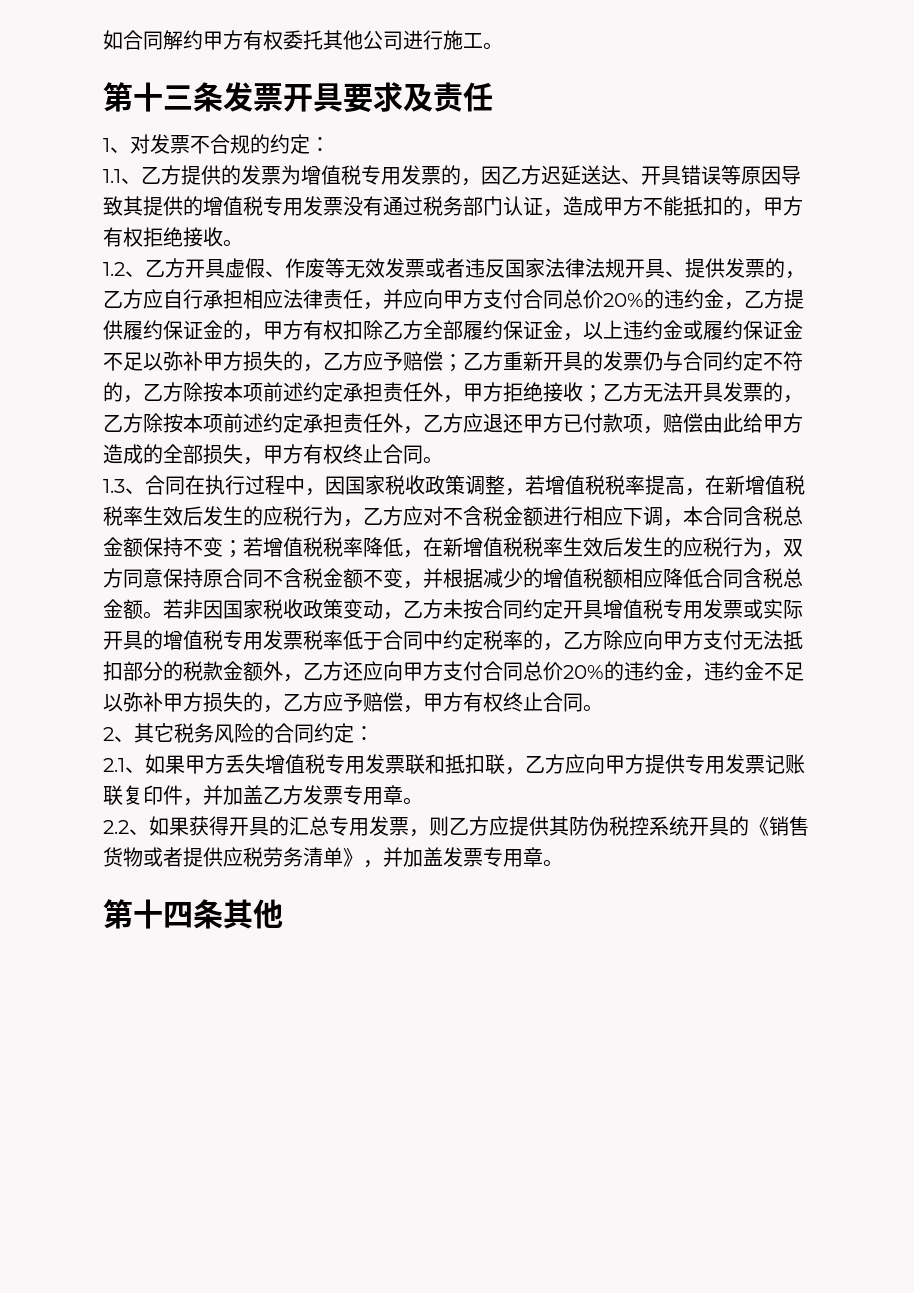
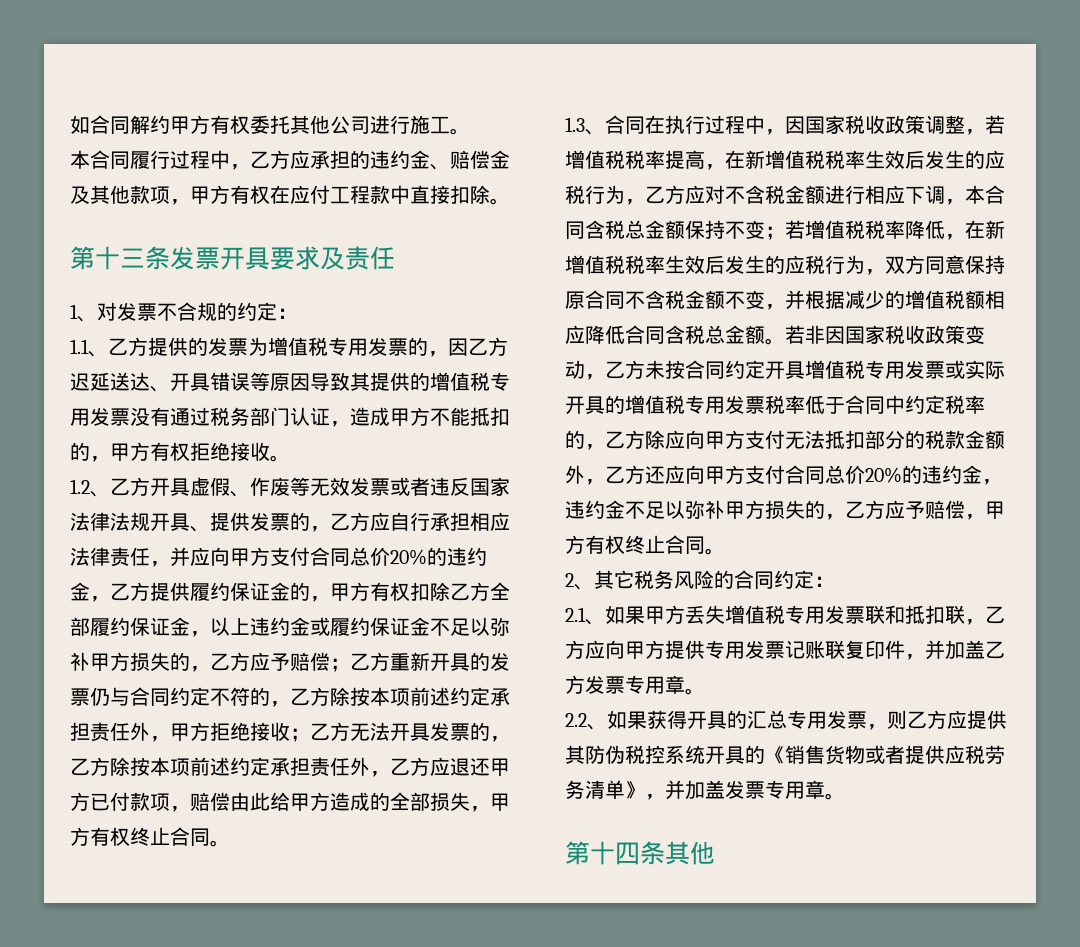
(503, 46) none -> [70,150,510,170] [70,185,510,205] // 本合同履行过程中，乙方应承担的违约金、赔偿金及其他款项，甲方有权在应付工程款中直接扣除。

